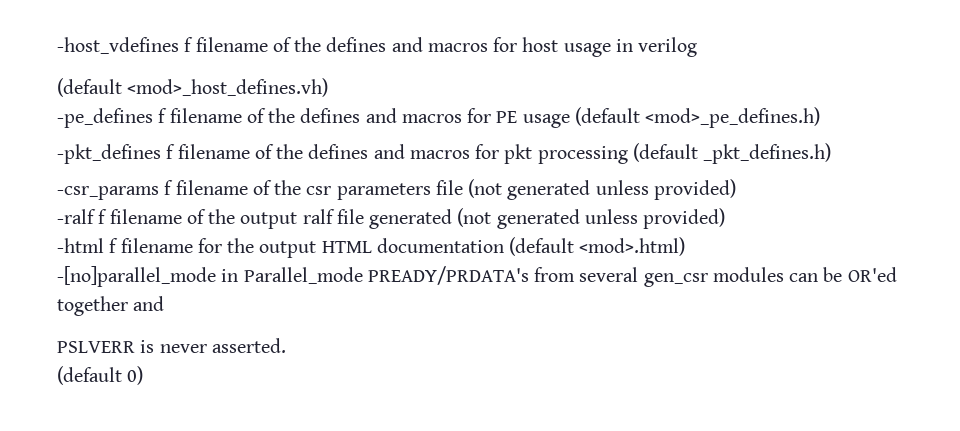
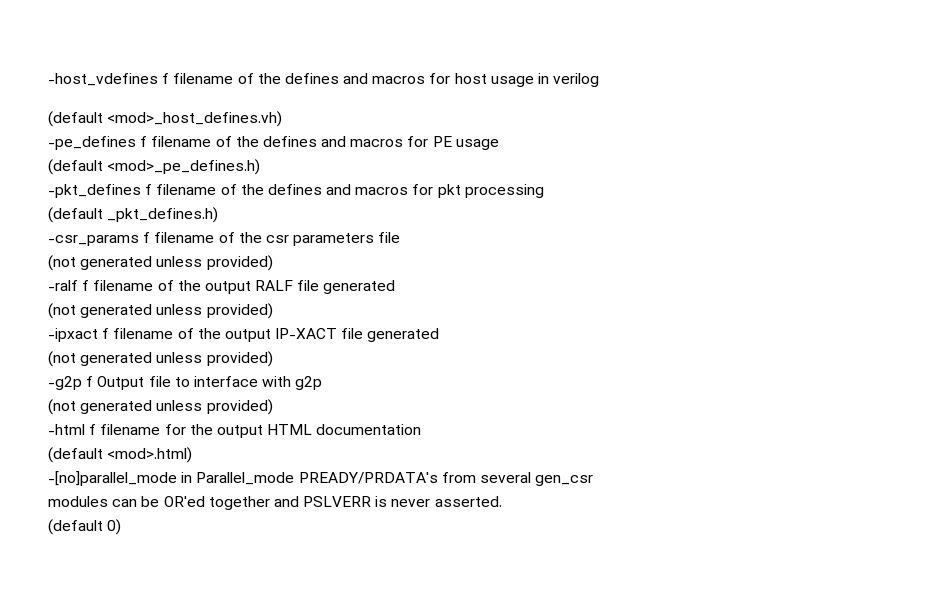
(570, 121) none -> (499, 144) //
(628, 155) none -> (544, 191) //
(463, 187) none -> (401, 237) //
[302,209,453,229] ralf file generated -> [255,280,396,294] [48,303,273,319] [48,328,440,342] [48,351,273,367] [48,376,323,390] RALF file generated // (not generated unless provided) // -ipxact f filename of the output IP-XACT file generated // (not generated unless provided) // -g2p f Output file to interface with g2p //
(504, 245) none -> (422, 429) //
(708, 280) none -> (594, 480) //
(165, 303) // -> (299, 501) none

